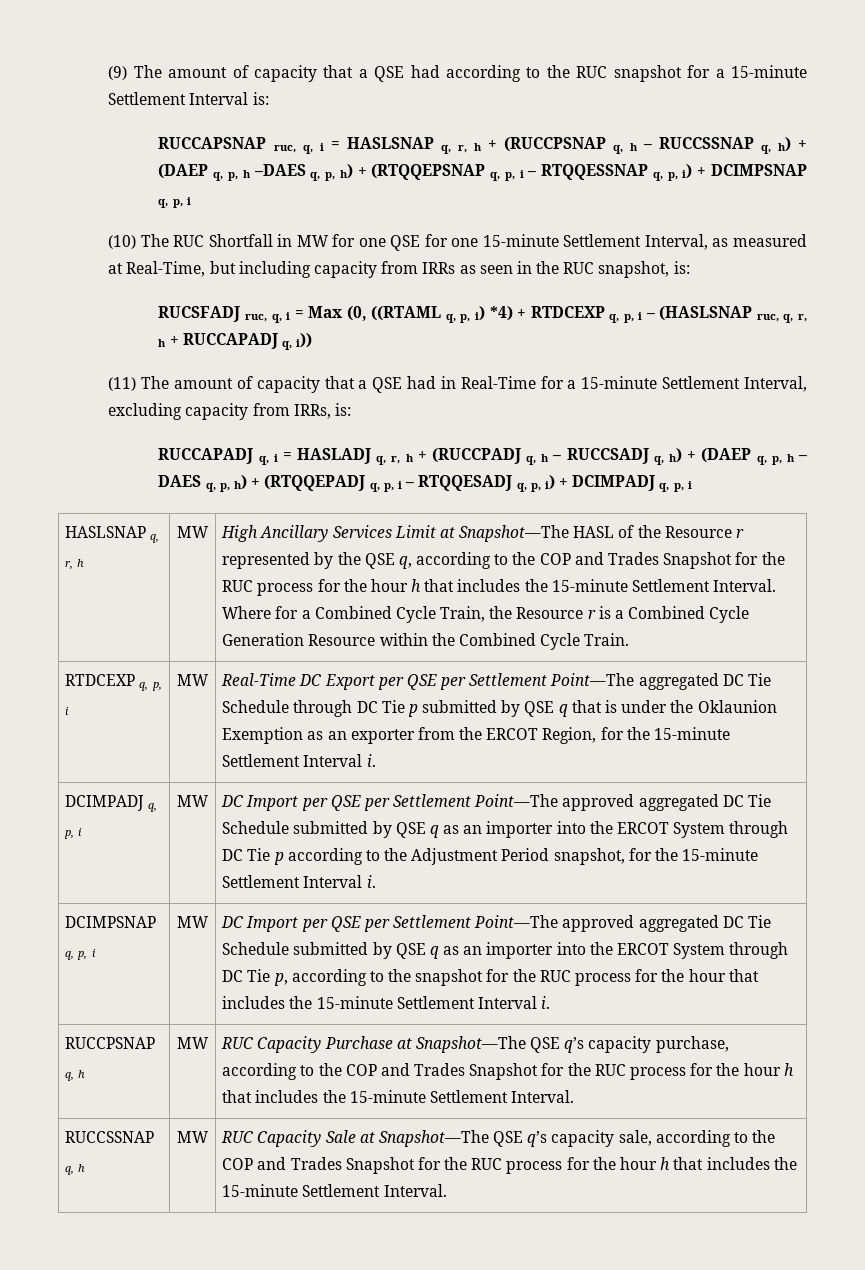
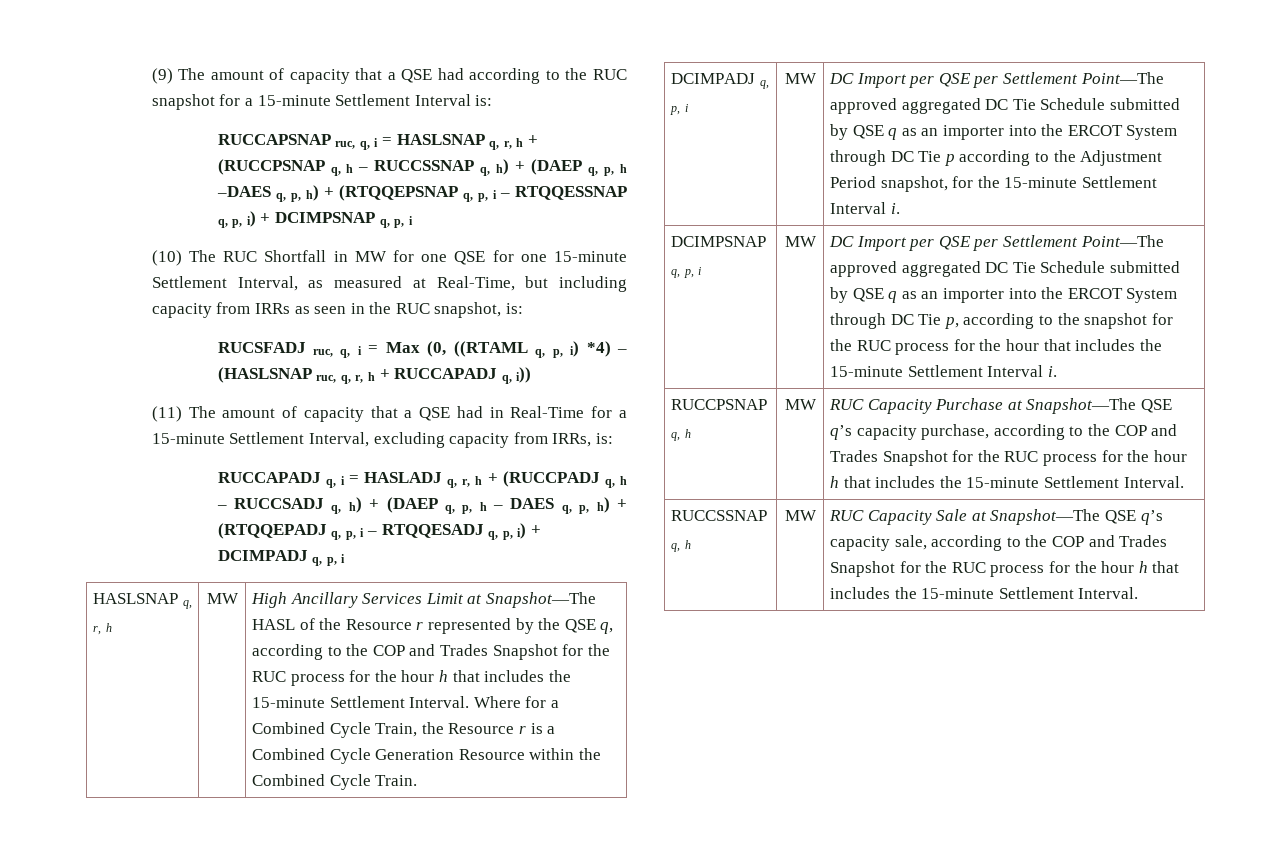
[517,306,643,323] + RTDCEXP q, p, i -> (611, 349) none
[65,674,162,691] [65,707,70,715] [177,674,209,686] [221,673,772,690] [222,700,777,717] [222,727,731,744] [222,754,376,767] // RTDCEXP q, p, i | MW | Real-Time DC Export per QSE per Settlement Point—The aggregated DC Tie Schedule through DC Tie p submitted by QSE q that is under the Oklaunion Exemption as an exporter from the ERCOT Region, for the 15-minute Settlement Interval i. -> (418, 780) none

